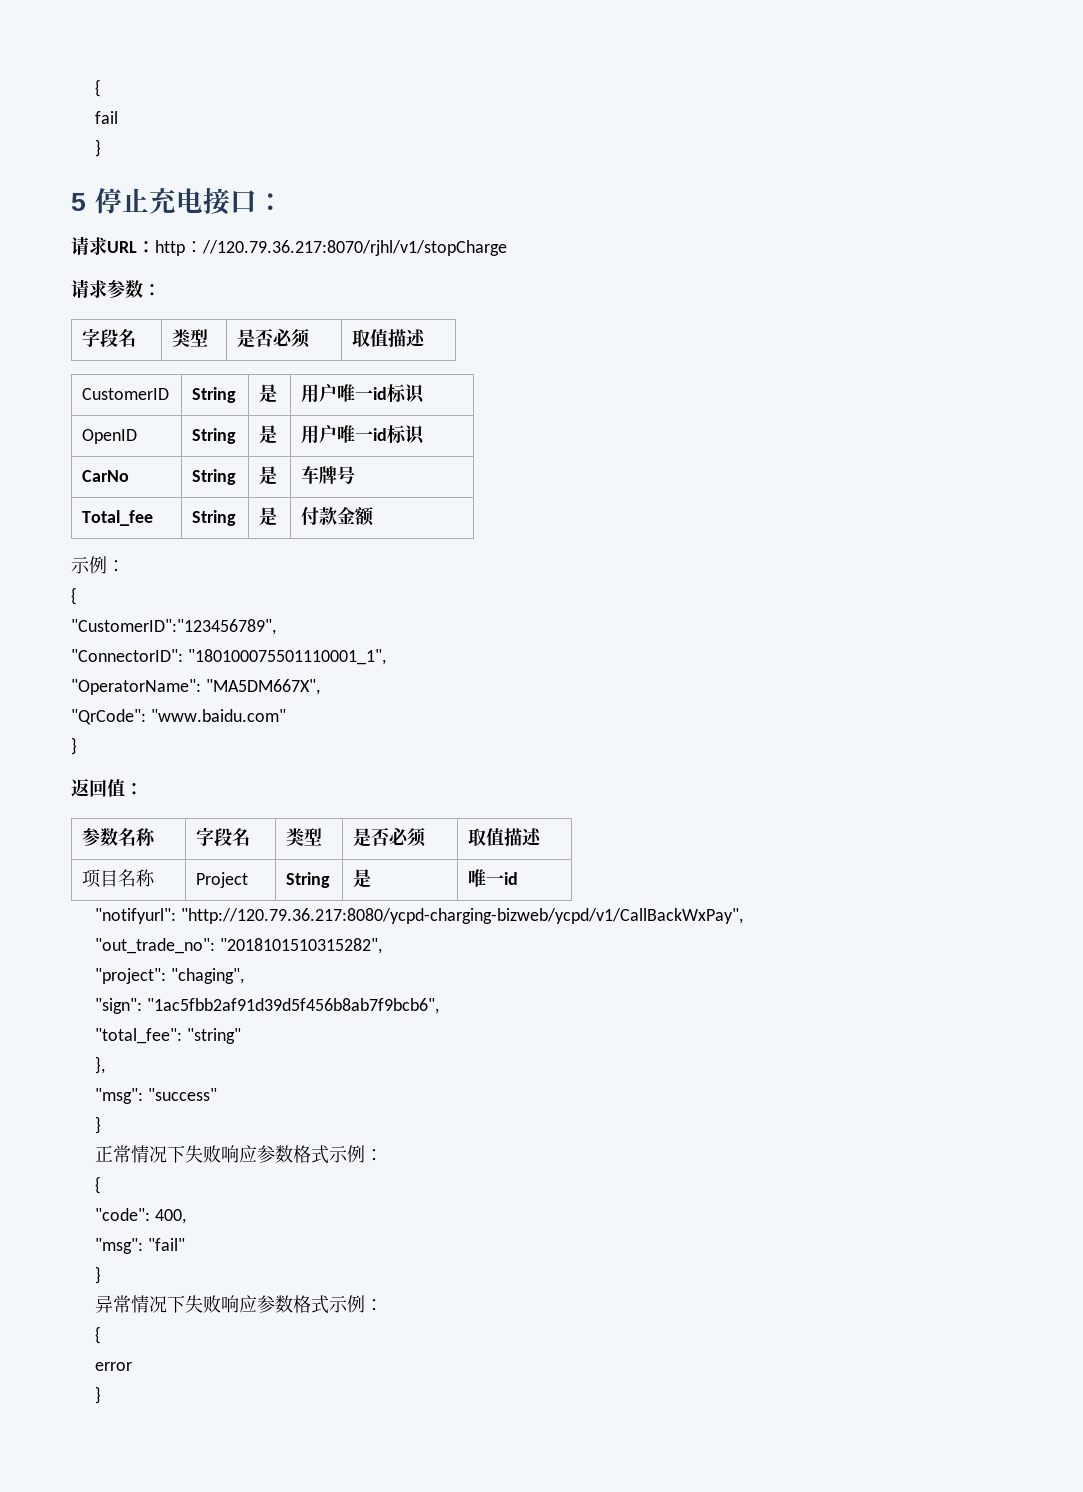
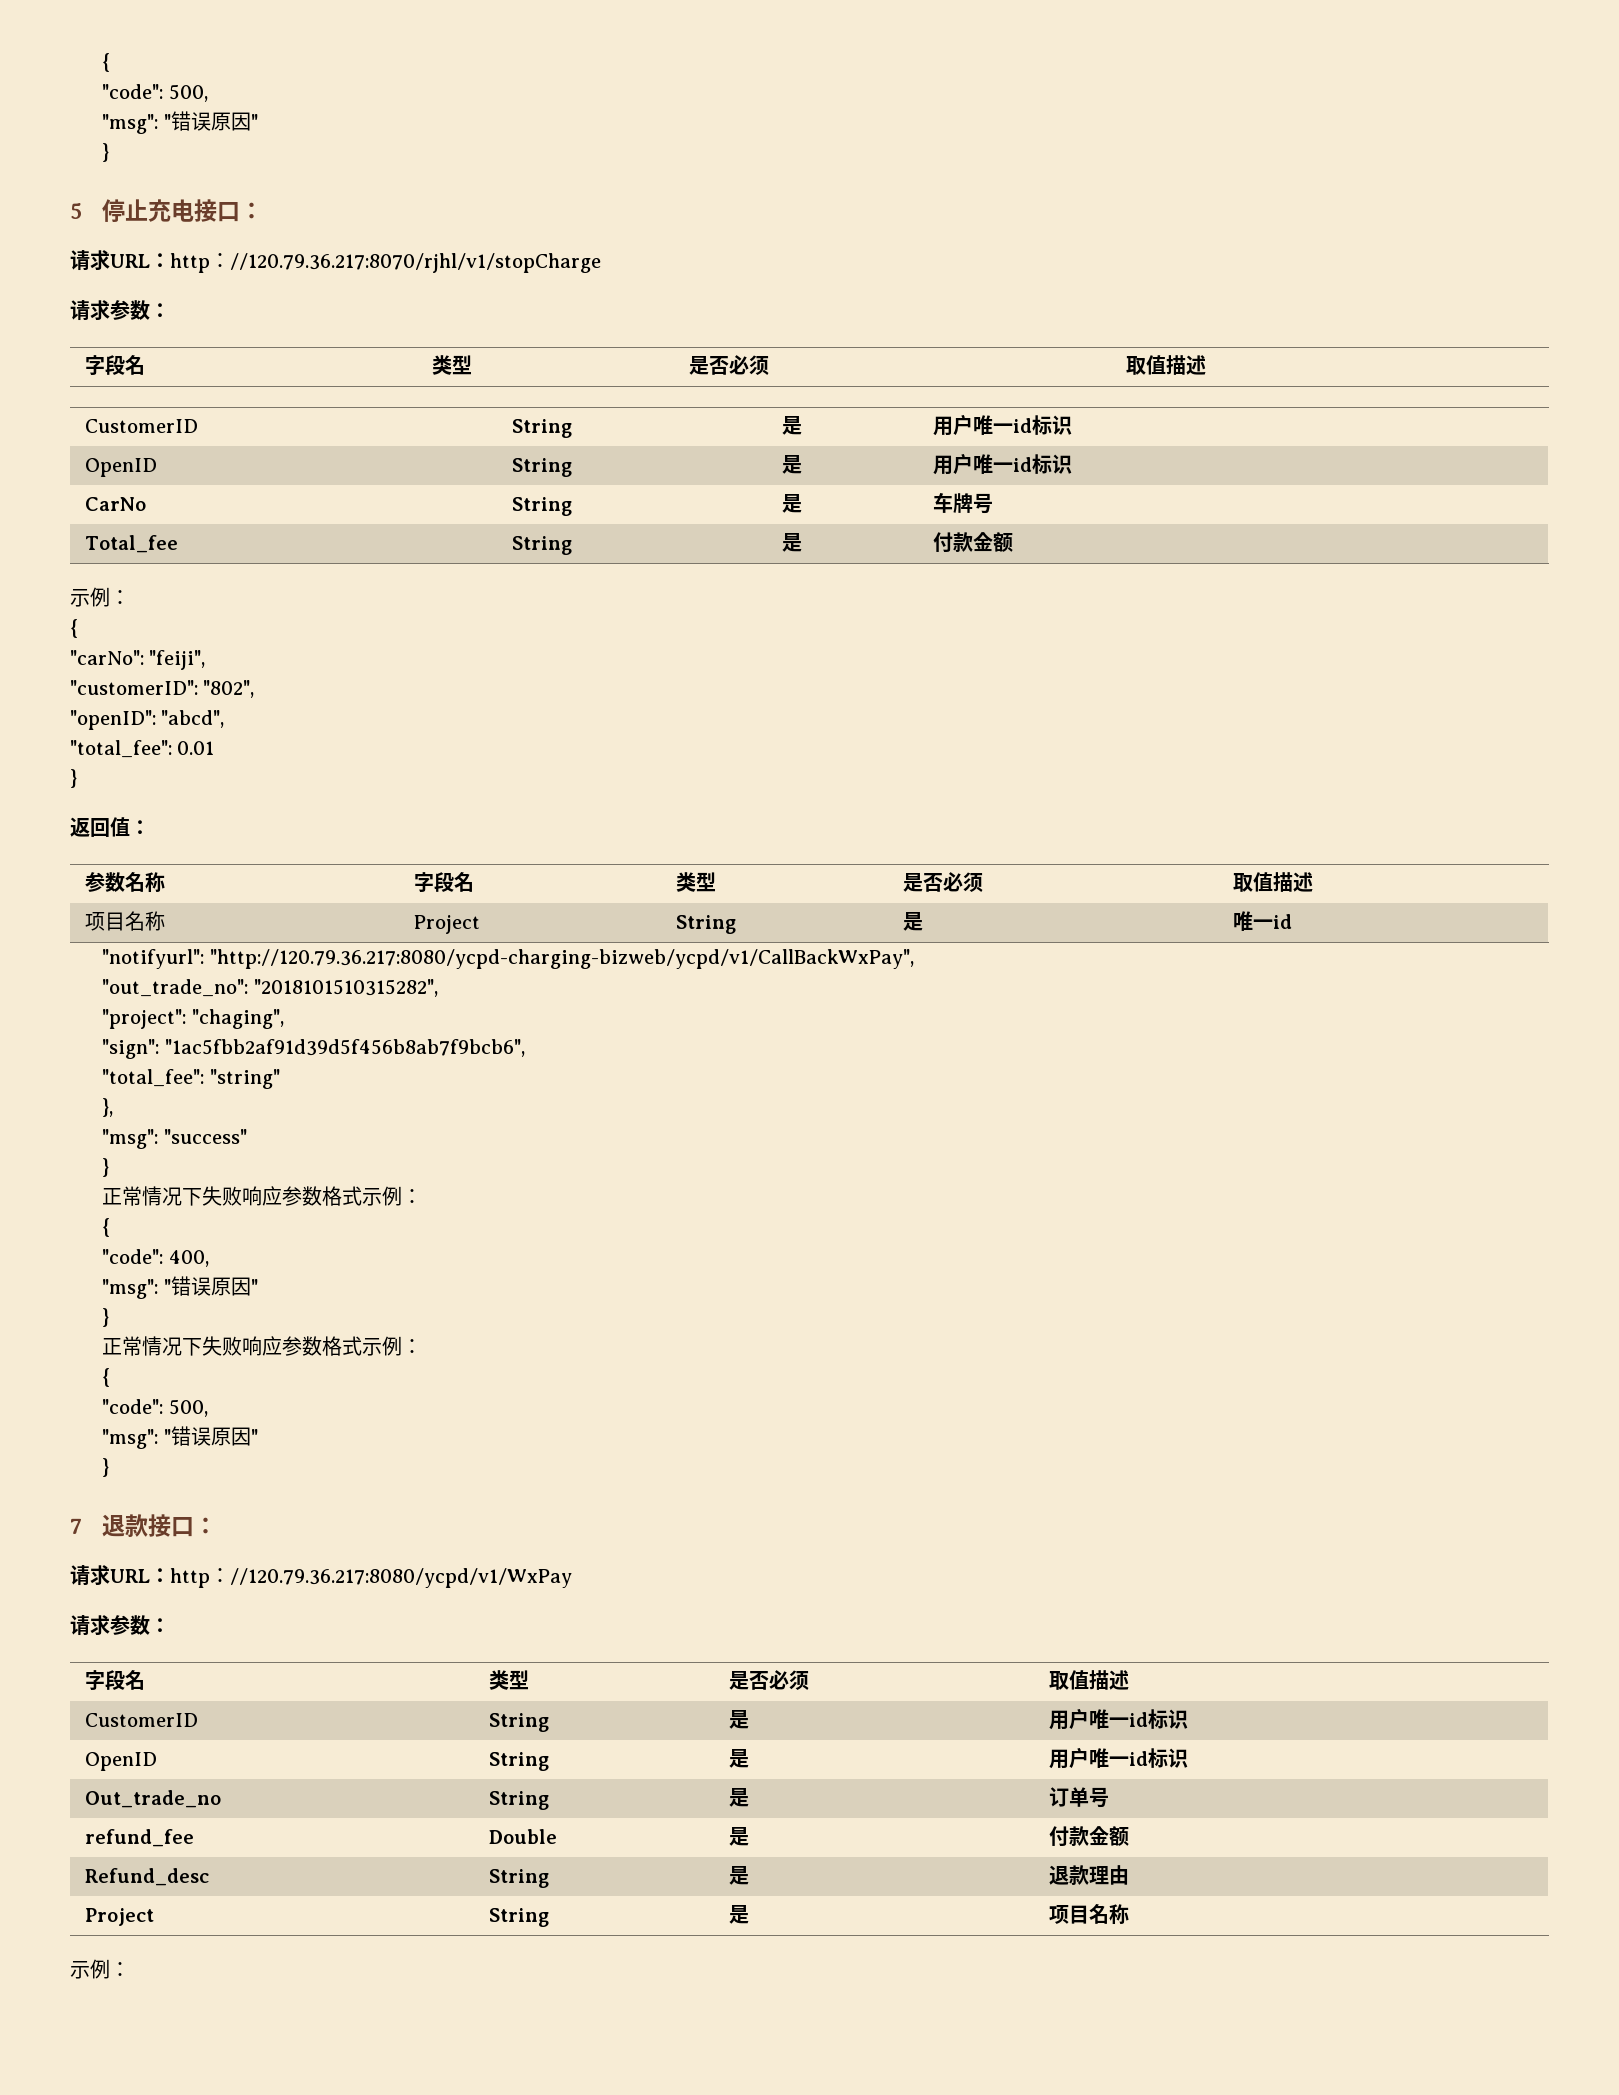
[94,79,101,97] [94,111,118,124] { // fail -> [102,53,111,72] [102,84,208,102] [102,111,258,134] { // "code": 500, // "msg": "错误原因"
[71,619,276,635] [71,649,386,665] [71,679,320,695] [71,709,286,725] "CustomerID":"123456789", // "ConnectorID": "180100075501110001_1", // "OperatorName": "MA5DM667X", // "QrCode": "www.baidu.com" -> [70,650,206,670] [70,680,255,698] [70,710,225,730] [70,740,215,758] "carNo": "feiji", // "customerID": "802", // "openID": "abcd", // "total_fee": 0.01
[147,1238,185,1251] [94,1266,101,1284] [94,1295,383,1314] [94,1326,101,1344] [94,1362,132,1371] [94,1386,101,1404] "fail" // } // 异常情况下失败响应参数格式示例： // { // error // } -> [163,1276,258,1296] [102,1308,110,1327] [102,1336,423,1356] [102,1368,111,1387] [102,1399,208,1417] [102,1426,258,1449] [102,1458,110,1477] [70,1514,218,1537] [70,1565,572,1588] [70,1615,170,1636] [84,1670,145,1690] [488,1670,529,1690] [728,1670,809,1690] [1048,1670,1129,1690] [84,1713,198,1727] [488,1713,549,1732] [728,1710,749,1729] [1048,1708,1188,1730] [84,1752,157,1771] [488,1752,549,1771] [728,1749,749,1768] [1048,1747,1188,1769] [84,1790,221,1808] [488,1791,549,1810] [728,1788,749,1807] [1048,1787,1109,1808] [84,1829,194,1847] [488,1829,557,1844] [728,1827,749,1846] [1048,1826,1129,1847] [84,1868,209,1886] [488,1869,549,1888] [728,1866,749,1885] [1048,1865,1129,1885] [84,1908,154,1926] [488,1908,549,1927] [728,1905,749,1924] [1048,1904,1129,1925] [70,1959,130,1979] "错误原因" // } // 正常情况下失败响应参数格式示例： // { // "code": 500, // "msg": "错误原因" // } // 7退款接口： // 请求URL：http：//120.79.36.217:8080/ycpd/v1/WxPay // 请求参数： // 字段名 | 类型 | 是否必须 | 取值描述 // CustomerID | String | 是 | 用户唯一id标识 // OpenID | String | 是 | 用户唯一id标识 // Out_trade_no | String | 是 | 订单号 // refund_fee | Double | 是 | 付款金额 // Refund_desc | String | 是 | 退款理由 // Project | String | 是 | 项目名称 // 示例：

